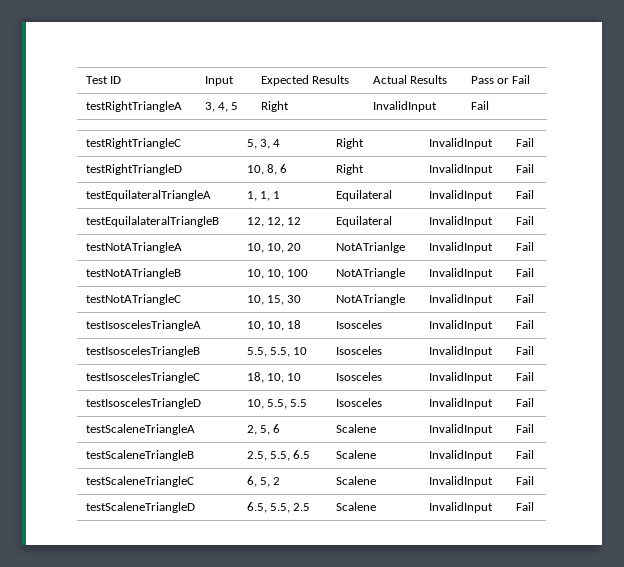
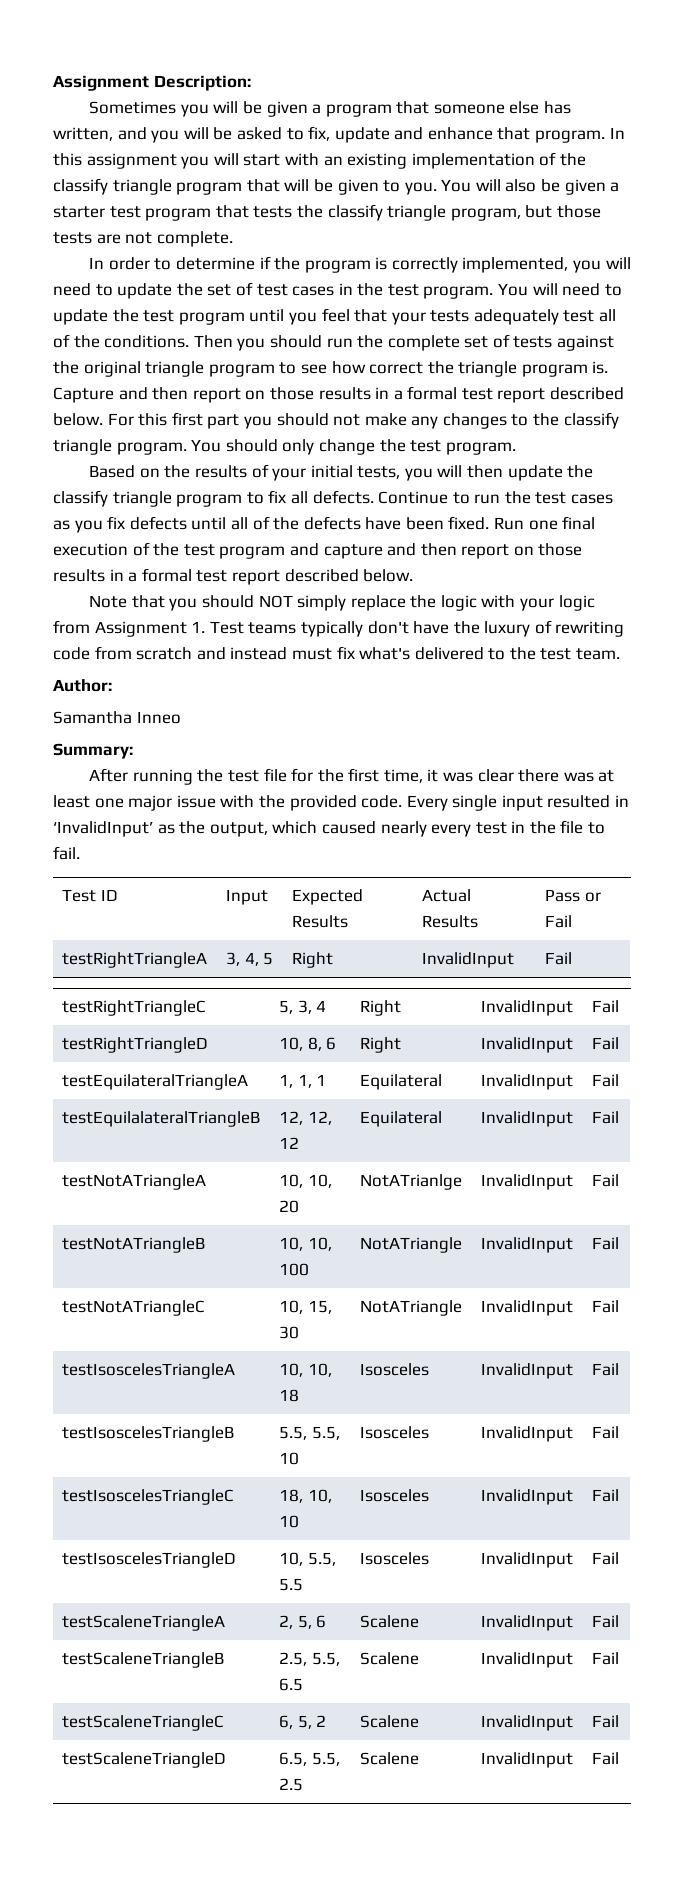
(85, 80) none -> [53,75,251,91] [89,101,572,117] [53,126,625,143] [53,152,586,169] [53,178,620,195] [53,204,601,221] [53,231,233,247] [89,256,631,273] [53,282,622,299] [53,308,617,325] [53,334,615,351] [53,361,609,377] [53,386,625,403] [53,412,619,429] [53,439,516,455] [89,464,594,481] [53,490,614,507] [53,516,596,533] [53,542,583,559] [53,568,414,585] [89,595,595,611] [53,620,625,637] [53,646,621,660] [53,679,112,692] [53,711,181,724] [53,743,133,759] [89,768,615,785] [53,795,630,811] [53,820,606,837] [53,846,80,860] Assignment Description: // Sometimes you will be given a program that someone else has written, and you will be asked to fix, update and enhance that program. In this assignment you will start with an existing implementation of the classify triangle program that will be given to you. You will also be given a starter test program that tests the classify triangle program, but those tests are not complete. // In order to determine if the program is correctly implemented, you will need to update the set of test cases in the test program. You will need to update the test program until you feel that your tests adequately test all of the conditions. Then you should run the complete set of tests against the original triangle program to see how correct the triangle program is. Capture and then report on those results in a formal test report described below. For this first part you should not make any changes to the classify triangle program. You should only change the test program. // Based on the results of your initial tests, you will then update the classify triangle program to fix all defects. Continue to run the test cases as you fix defects until all of the defects have been fixed. Run one final execution of the test program and capture and then report on those results in a formal test report described below. // Note that you should NOT simply replace the logic with your logic from Assignment 1. Test teams typically don't have the luxury of rewriting code from scratch and instead must fix what's delivered to the test team. // Author: // Samantha Inneo // Summary: // After running the test file for the first time, it was clear there was at least one major issue with the provided code. Every single input resulted in ‘InvalidInput’ as the output, which caused nearly every test in the file to fail. //

